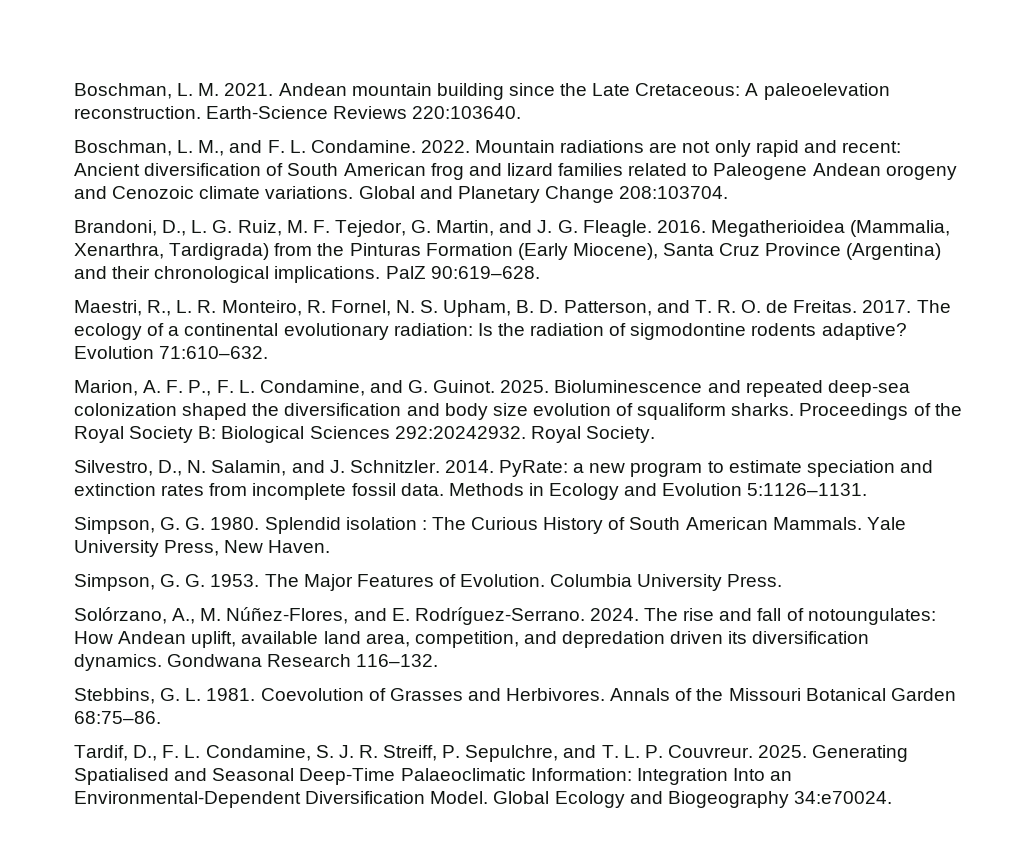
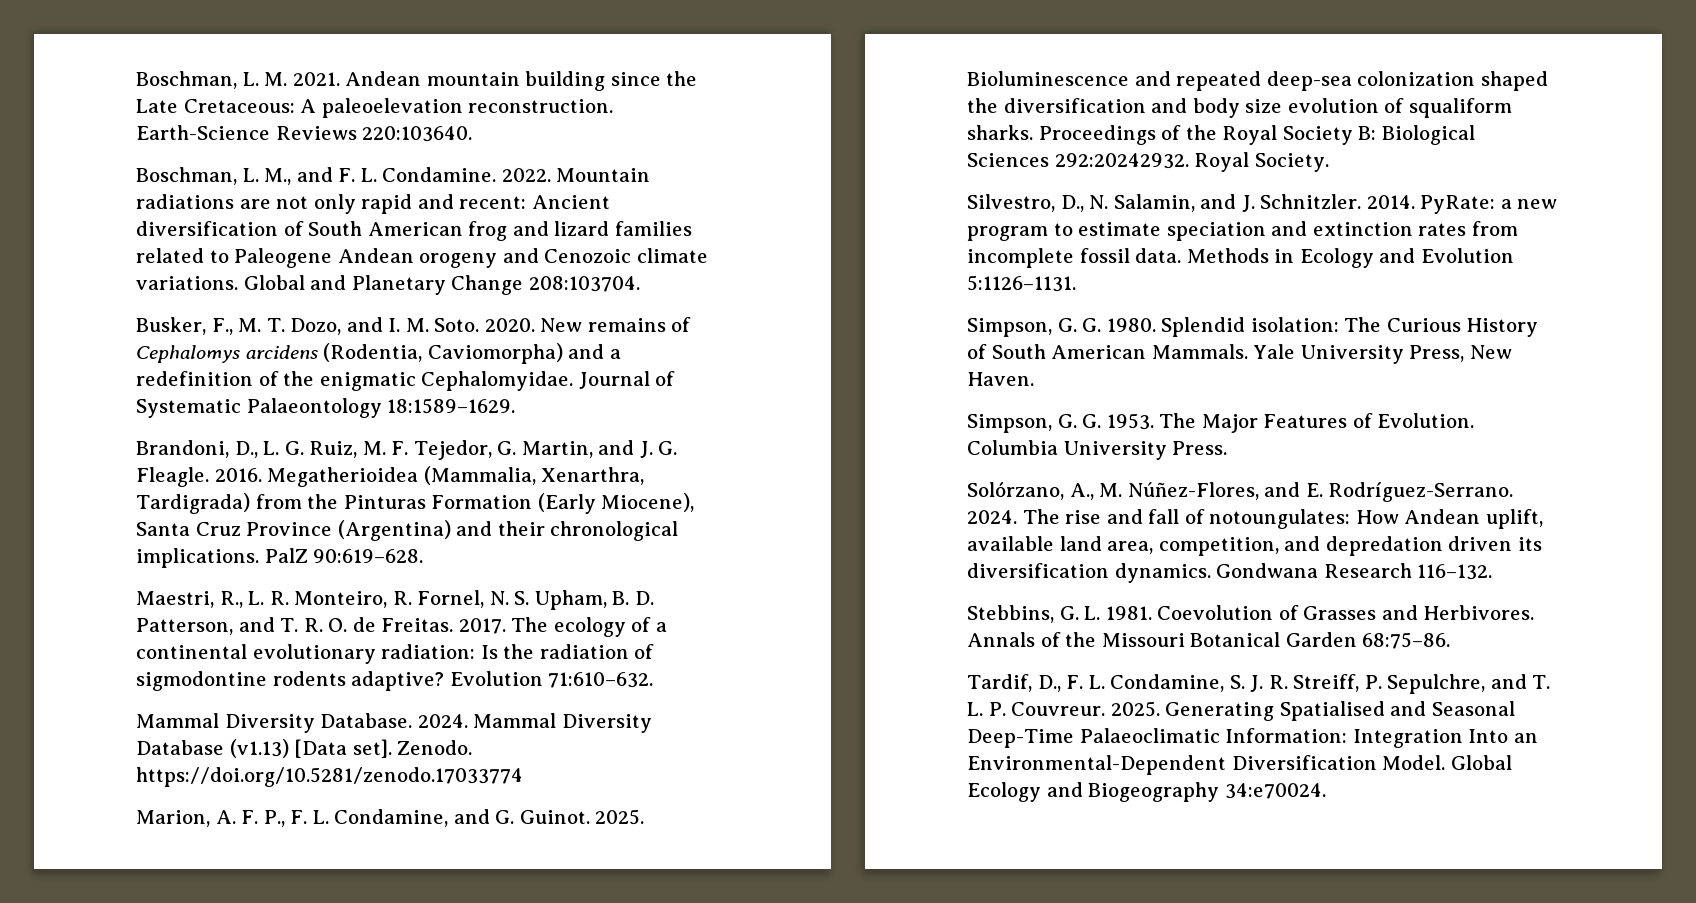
(729, 192) none -> [136,317,692,335] [136,343,621,364] [136,371,676,391] [136,398,516,418] // Busker, F., M. T. Dozo, and I. M. Soto. 2020. New remains of Cephalomys arcidens (Rodentia, Caviomorpha) and a redefinition of the enigmatic Cephalomyidae. Journal of Systematic Palaeontology 18:1589–1629.
(269, 352) none -> [136,713,652,733] [136,739,473,758] [136,767,523,787] // Mammal Diversity Database. 2024. Mammal Diversity Database (v1.13) [Data set]. Zenodo. https://doi.org/10.5281/zenodo.17033774
[345,517,427,530] isolation : -> [1250,317,1339,332] isolation:

